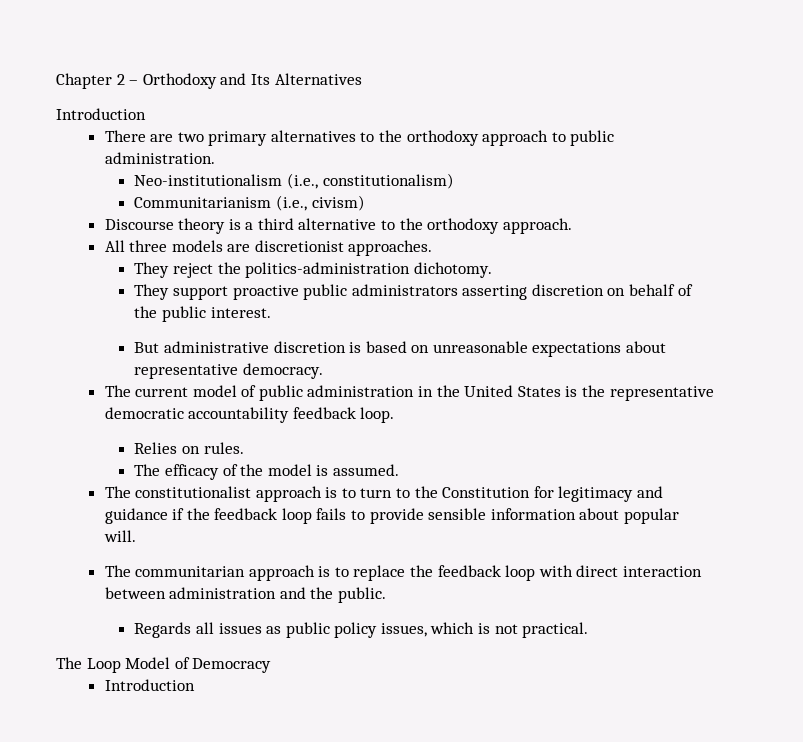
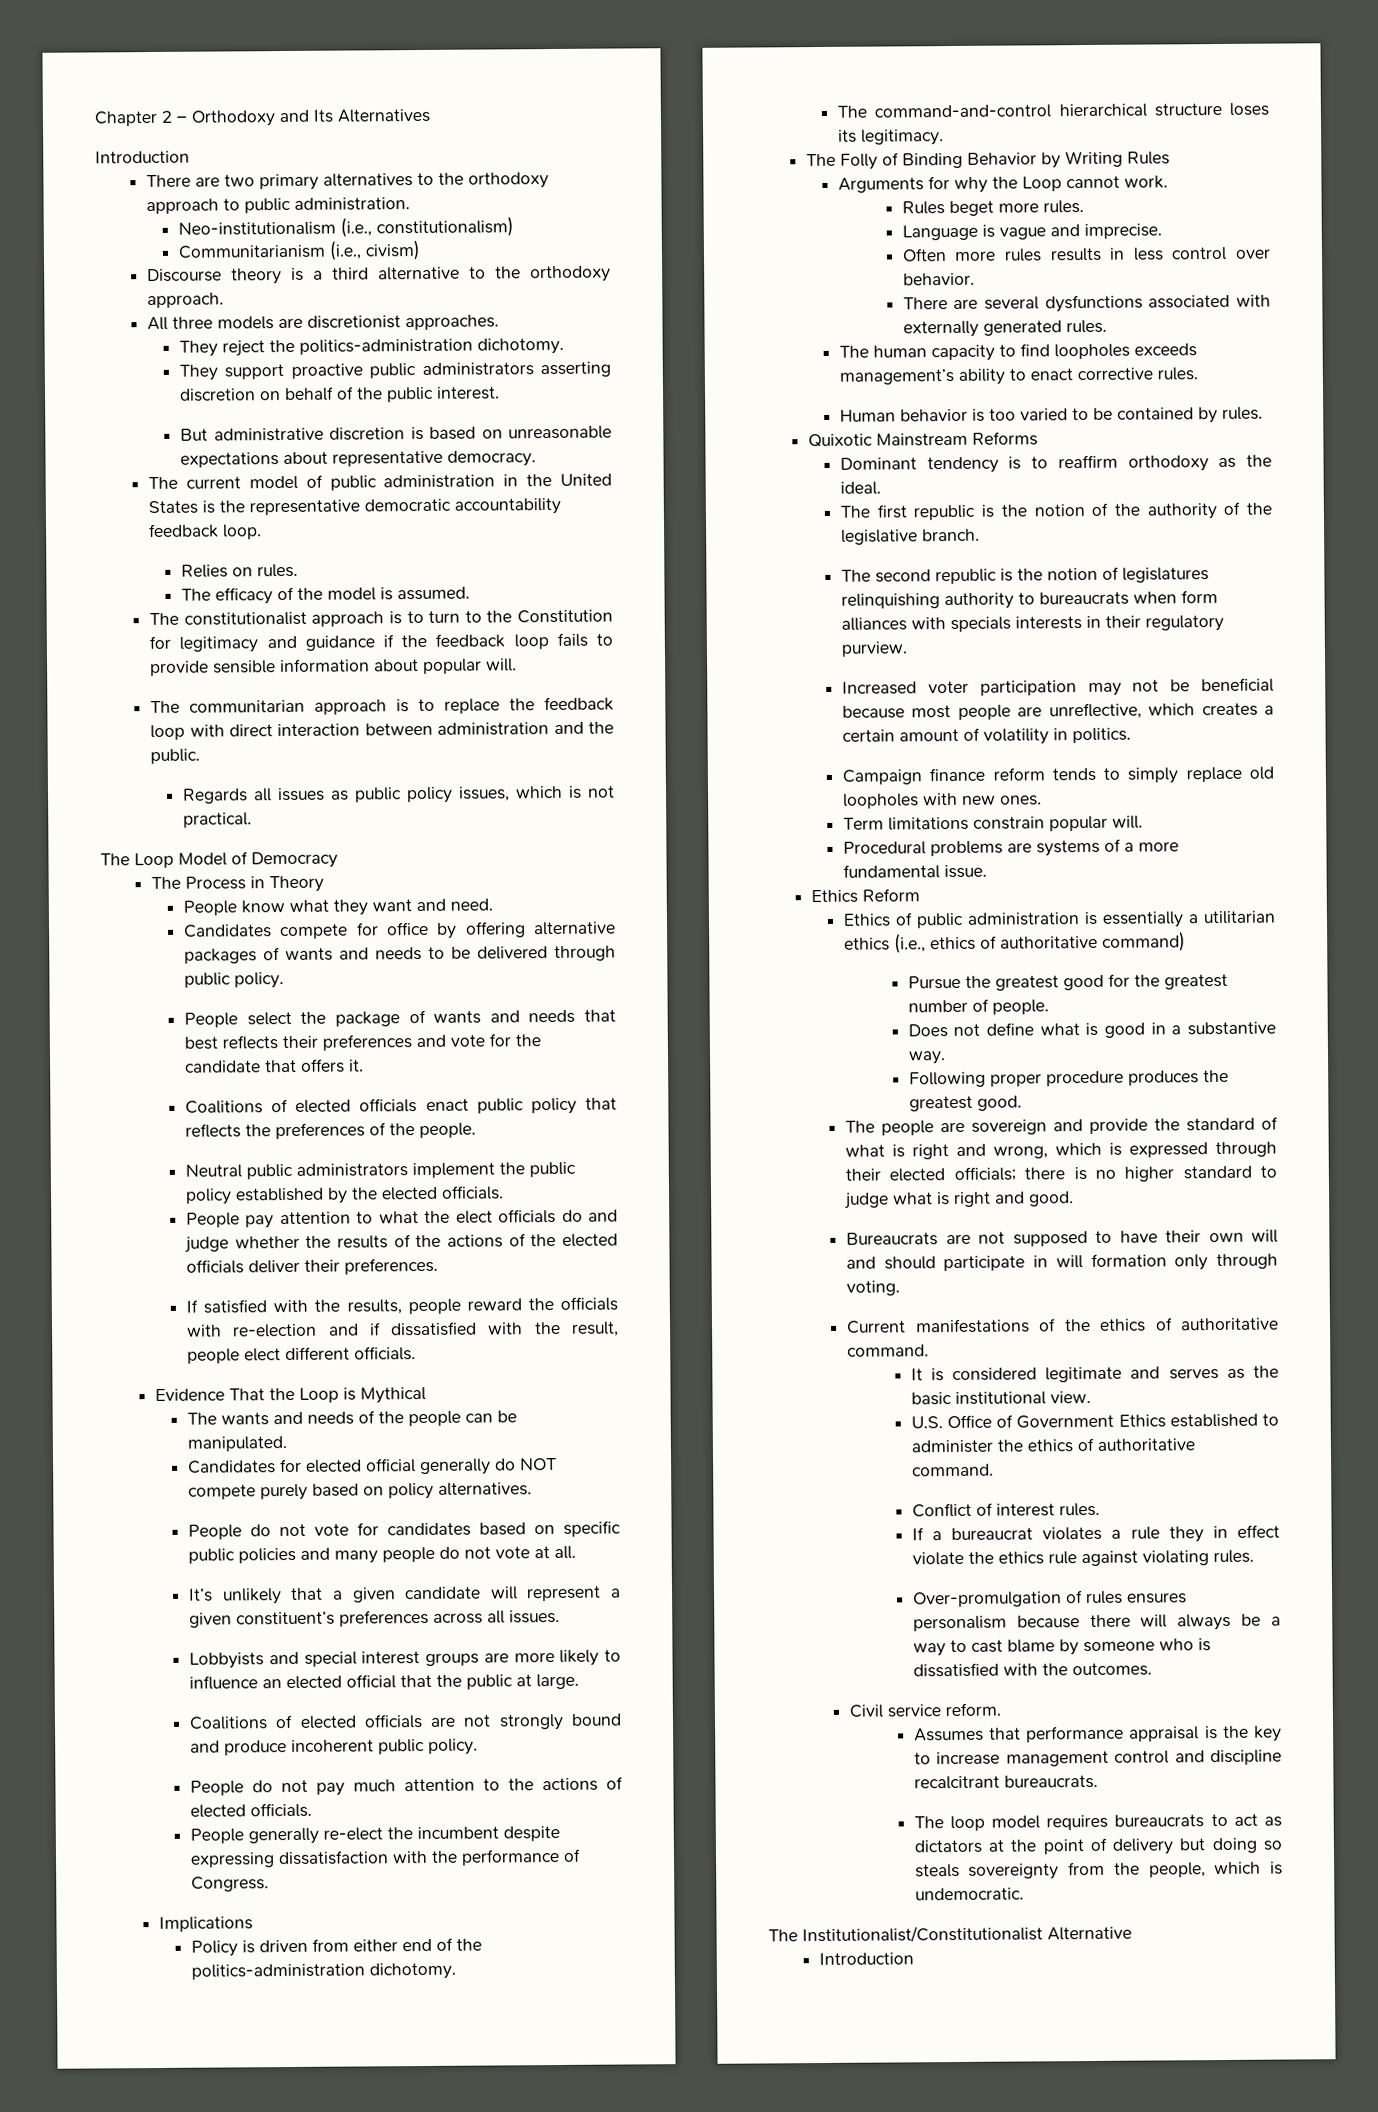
(272, 665) none -> [151,875,325,893] [183,898,494,916] [184,921,616,940] [184,945,616,964] [184,972,285,989] [184,1009,616,1028] [184,1033,542,1051] [185,1058,365,1073] [185,1097,617,1115] [185,1122,477,1140] [185,1161,577,1180] [185,1185,505,1205] [186,1209,619,1229] [184,1233,619,1253] [186,1257,439,1275] [186,1296,618,1315] [187,1321,620,1338] [187,1346,417,1364] [155,1386,427,1404] [187,1410,518,1427] [187,1436,288,1452] [188,1458,558,1476] [188,1482,533,1501] [188,1520,621,1540] [188,1545,577,1564] [188,1585,621,1605] [189,1609,561,1628] [189,1649,621,1669] [189,1673,580,1690] [189,1713,623,1731] [190,1738,479,1756] [190,1776,623,1796] [190,1802,313,1818] [190,1825,561,1845] [190,1848,582,1868] [191,1876,270,1892] [159,1916,254,1932] [191,1937,483,1957] [191,1962,457,1980] [837,102,1269,119] [838,129,945,146] [806,150,1171,170] [838,175,1169,193] [901,200,1084,217] [901,223,1162,241] [901,246,1271,262] [902,272,975,286] [902,294,1271,313] [902,319,1107,338] [839,343,1198,362] [839,367,1199,385] [840,406,1264,424] [808,431,1039,448] [840,454,1272,474] [840,481,882,495] [840,501,1272,521] [841,528,981,545] [841,566,1210,585] [841,590,1219,610] [841,614,1225,633] [841,641,909,657] [842,677,1274,697] [842,702,1274,720] [842,727,1132,745] [842,766,1274,785] [843,792,1043,809] [843,815,1144,832] [843,838,1180,857] [843,864,988,879] [811,888,921,904] [843,910,1276,929] [844,931,1187,954] [907,973,1228,991] [907,998,1049,1015] [907,1021,1276,1038] [907,1051,946,1065] [908,1069,1229,1088] [908,1095,1022,1112] [845,1116,1278,1136] [845,1141,1277,1160] [845,1165,1277,1182] [844,1191,1075,1209] [846,1229,1278,1247] [846,1253,1278,1272] [846,1280,901,1296] [846,1317,1279,1334] [847,1344,930,1357] [910,1365,1279,1383] [910,1390,1091,1406] [910,1413,1279,1429] [910,1437,1195,1454] [911,1463,994,1477] [911,1502,1100,1518] [911,1524,1280,1543] [911,1549,1254,1567] [912,1590,1187,1608] [912,1613,1281,1632] [912,1638,1211,1657] [912,1662,1152,1678] [849,1702,1002,1718] [913,1725,1282,1743] [913,1749,1282,1767] [913,1774,1098,1790] [913,1813,1282,1832] [913,1837,1282,1855] [914,1861,1283,1880] [914,1887,1024,1901] [768,1925,1132,1944] // The Process in Theory // People know what they want and need. // Candidates compete for office by offering alternative packages of wants and needs to be delivered through public policy. // People select the package of wants and needs that best reflects their preferences and vote for the candidate that offers it. // Coalitions of elected officials enact public policy that reflects the preferences of the people. // Neutral public administrators implement the public policy established by the elected officials. // People pay attention to what the elect officials do and judge whether the results of the actions of the elected officials deliver their preferences. // If satisfied with the results, people reward the officials with re-election and if dissatisfied with the result, people elect different officials. // Evidence That the Loop is Mythical // The wants and needs of the people can be manipulated. // Candidates for elected official generally do NOT compete purely based on policy alternatives. // People do not vote for candidates based on specific public policies and many people do not vote at all. // It’s unlikely that a given candidate will represent a given constituent’s preferences across all issues. // Lobbyists and special interest groups are more likely to influence an elected official that the public at large. // Coalitions of elected officials are not strongly bound and produce incoherent public policy. // People do not pay much attention to the actions of elected officials. // People generally re-elect the incumbent despite expressing dissatisfaction with the performance of Congress. // Implications // Policy is driven from either end of the politics-administration dichotomy. // The command-and-control hierarchical structure loses its legitimacy. // The Folly of Binding Behavior by Writing Rules // Arguments for why the Loop cannot work. // Rules beget more rules. // Language is vague and imprecise. // Often more rules results in less control over behavior. // There are several dysfunctions associated with externally generated rules. // The human capacity to find loopholes exceeds management’s ability to enact corrective rules. // Human behavior is too varied to be contained by rules. // Quixotic Mainstream Reforms // Dominant tendency is to reaffirm orthodoxy as the ideal. // The first republic is the notion of the authority of the legislative branch. // The second republic is the notion of legislatures relinquishing authority to bureaucrats when form alliances with specials interests in their regulatory purview. // Increased voter participation may not be beneficial because most people are unreflective, which creates a certain amount of volatility in politics. // Campaign finance reform tends to simply replace old loopholes with new ones. // Term limitations constrain popular will. // Procedural problems are systems of a more fundamental issue. // Ethics Reform // Ethics of public administration is essentially a utilitarian ethics (i.e., ethics of authoritative command) // Pursue the greatest good for the greatest number of people. // Does not define what is good in a substantive way. // Following proper procedure produces the greatest good. // The people are sovereign and provide the standard of what is right and wrong, which is expressed through their elected officials; there is no higher standard to judge what is right and good. // Bureaucrats are not supposed to have their own will and should participate in will formation only through voting. // Current manifestations of the ethics of authoritative command. // It is considered legitimate and serves as the basic institutional view. // U.S. Office of Government Ethics established to administer the ethics of authoritative command. // Conflict of interest rules. // If a bureaucrat violates a rule they in effect violate the ethics rule against violating rules. // Over-promulgation of rules ensures personalism because there will always be a way to cast blame by someone who is dissatisfied with the outcomes. // Civil service reform. // Assumes that performance appraisal is the key to increase management control and discipline recalcitrant bureaucrats. // The loop model requires bureaucrats to act as dictators at the point of delivery but doing so steals sovereignty from the people, which is undemocratic. // The Institutionalist/Constitutionalist Alternative

